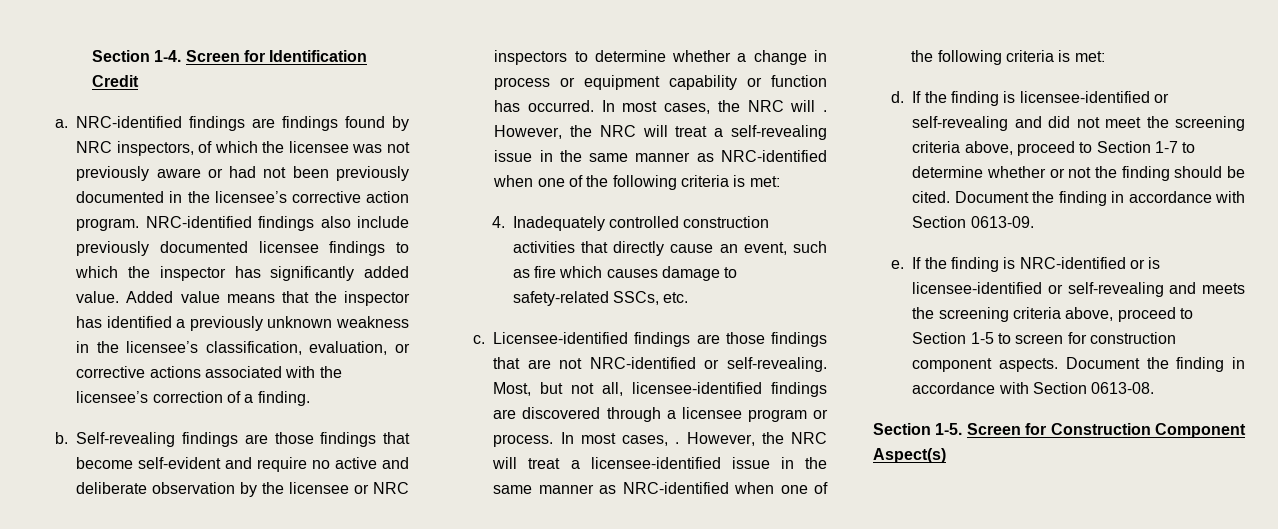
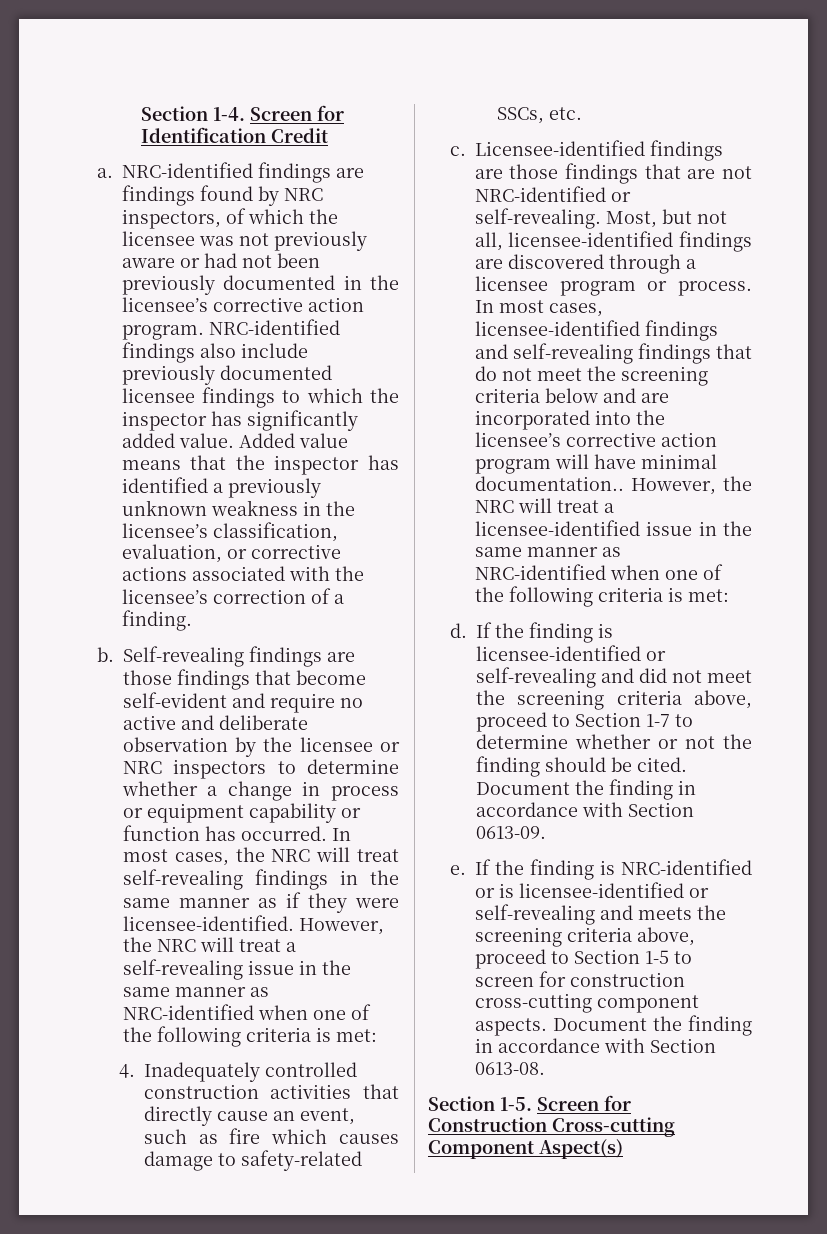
[823,110,827,112] . -> [357,849,399,862] [122,869,399,890] [122,892,399,913] [122,915,294,931] treat self-revealing findings in the same manner as if they were licensee-identified.
[675,442,680,444] . -> [474,320,718,341] [474,343,752,364] [474,366,708,386] [474,388,669,403] [474,410,665,430] [474,432,717,447] [474,454,717,474] [474,476,624,491] licensee-identified findings and self-revealing findings that do not meet the screening criteria below and are incorporated into the licensee’s corrective action program will have minimal documentation..
(1176, 338) none -> [474,993,592,1013] cross-cutting
(1151, 429) none -> [552,1117,675,1137] Cross-cutting

